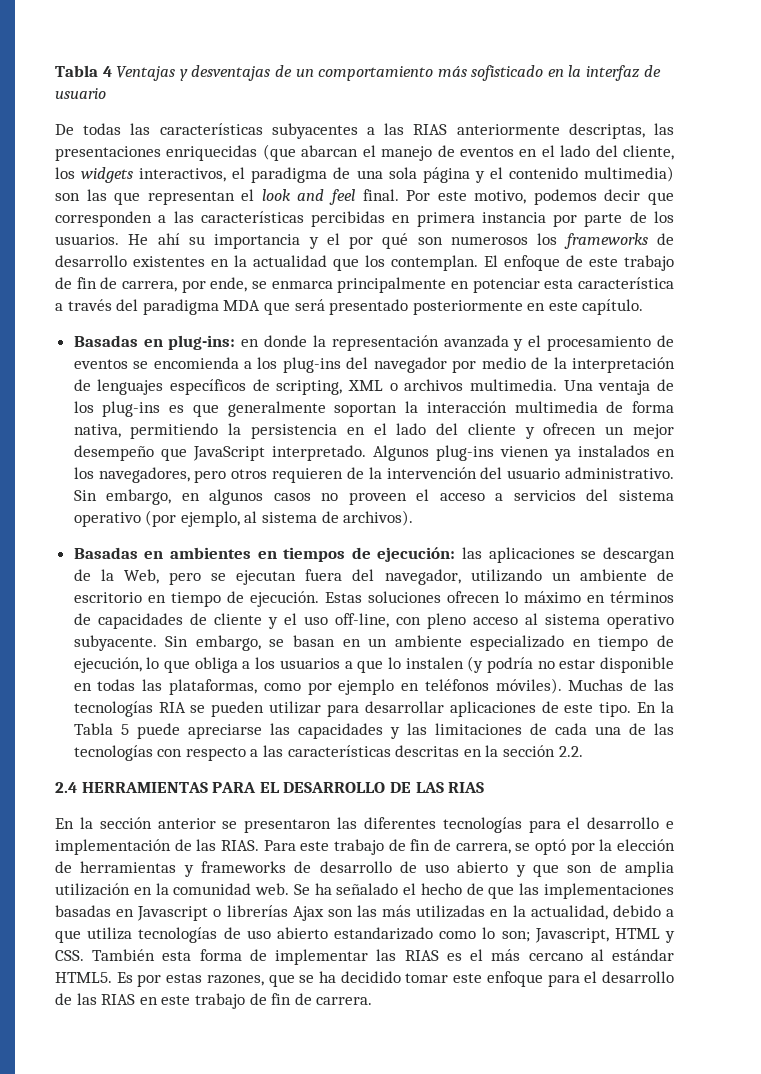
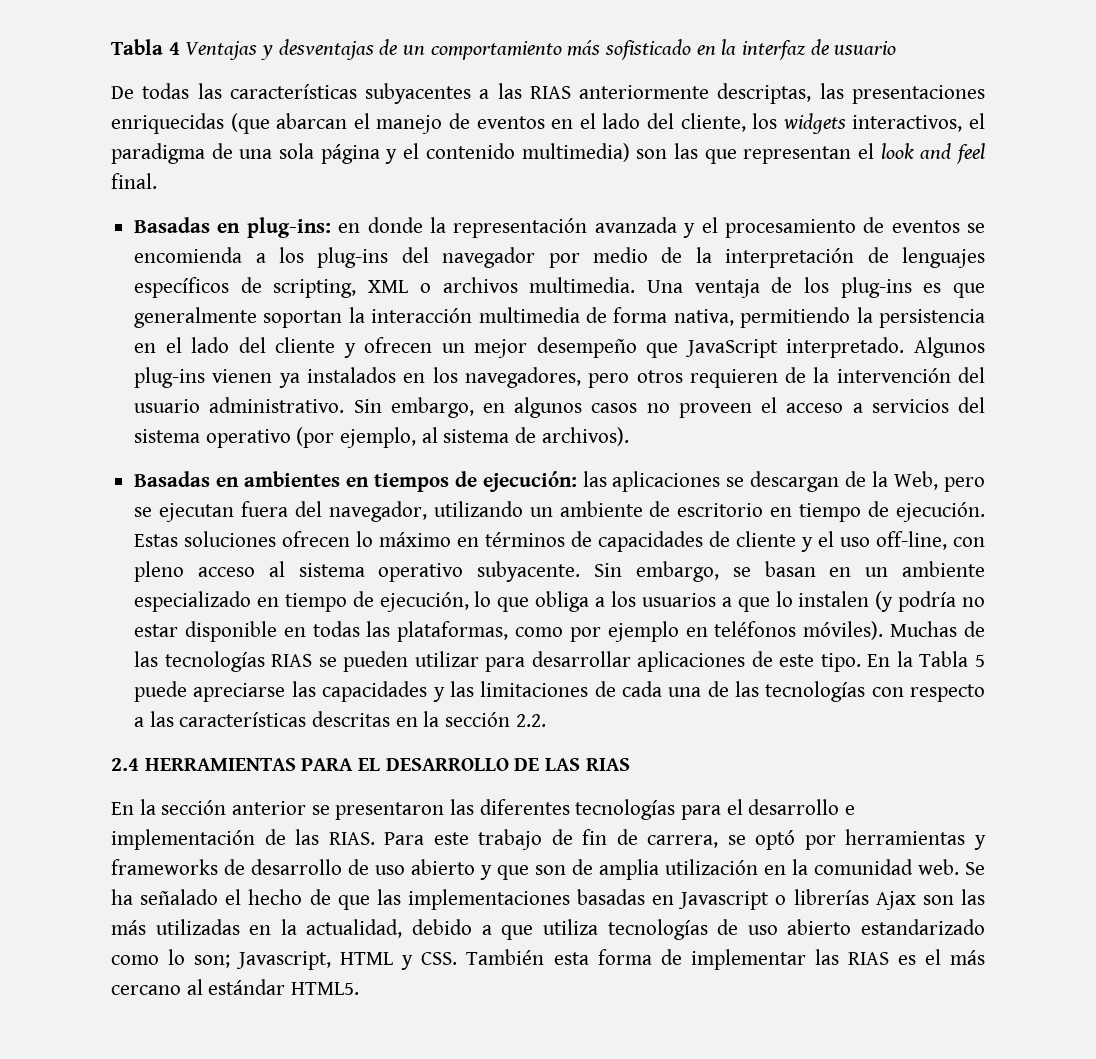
[406,189,674,205] [55,211,674,227] [55,233,675,249] [55,255,674,271] [55,277,674,293] [55,299,644,315] Por este motivo, podemos decir que corresponden a las características percibidas en primera instancia por parte de los usuarios. He ahí su importancia y el por qué son numerosos los frameworks de desarrollo existentes en la actualidad que los contemplan. El enfoque de este trabajo de fin de carrera, por ende, se enmarca principalmente en potenciar esta característica a través del paradigma MDA que será presentado posteriormente en este capítulo. -> (157, 181) none
[158,702,186,713] RIA -> [271,654,313,667] RIAS
[599,839,675,851] [55,861,72,873] la elección de -> (836, 842) none
[116,971,674,987] [55,993,373,1009] Es por estas razones, que se ha decidido tomar este enfoque para el desarrollo de las RIAS en este trabajo de fin de carrera. -> (360, 988) none

